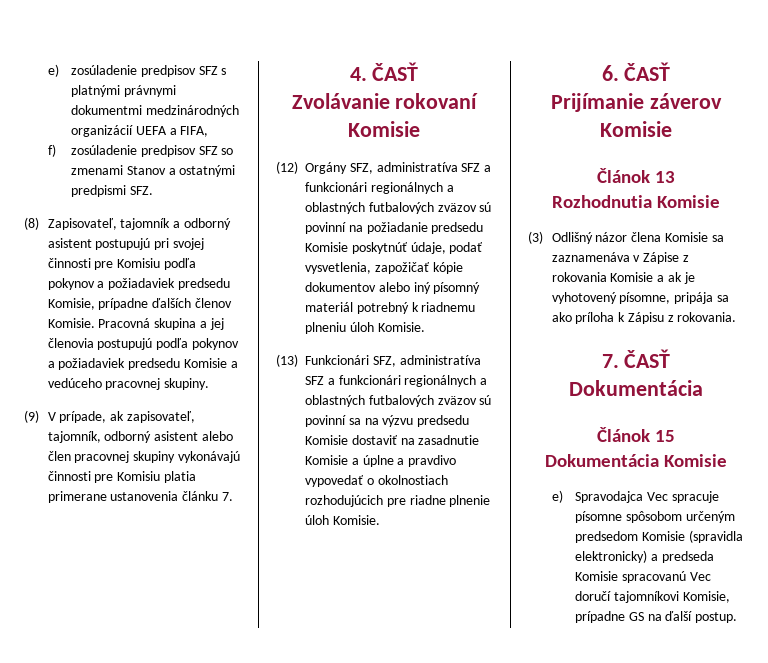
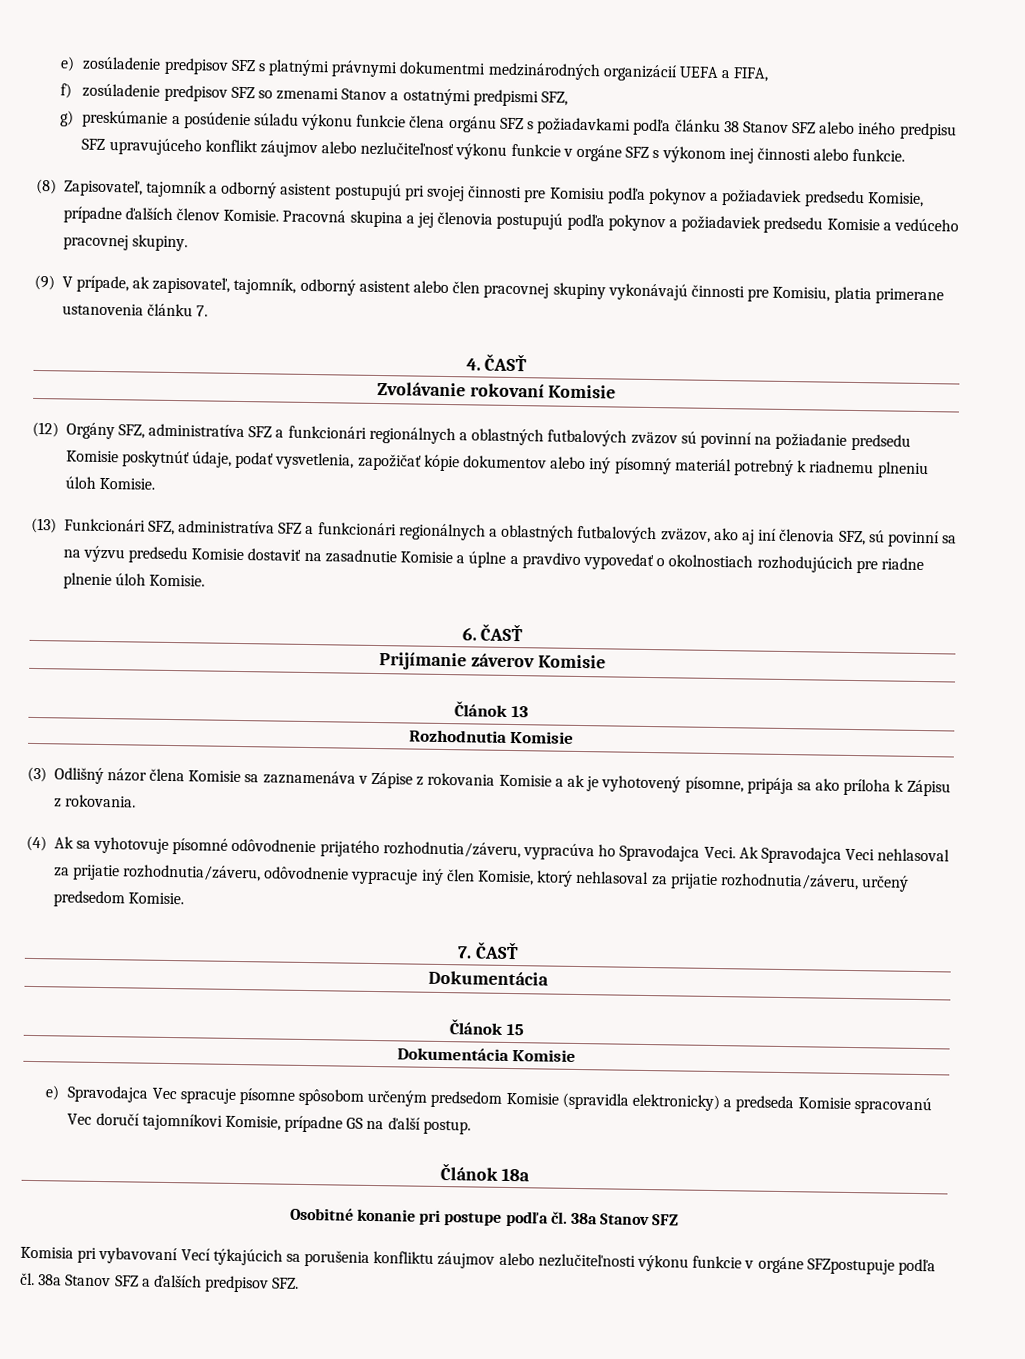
[129,186,153,195] SFZ. -> [540,91,568,106] [59,110,957,140] [81,138,906,164] SFZ, // g) preskúmanie a posúdenie súladu výkonu funkcie člena orgánu SFZ s požiadavkami podľa článku 38 Stanov SFZ alebo iného predpisu SFZ upravujúceho konflikt záujmov alebo nezlučiteľnosť výkonu funkcie v orgáne SFZ s výkonom inej činnosti alebo funkcie.
[117,471,161,481] Komisiu -> [772,286,831,302] Komisiu,
[437,396,477,405] zväzov -> [660,527,866,546] zväzov, ako aj iní členovia SFZ,
(737, 317) none -> [26,835,951,864] [53,864,910,892] [52,890,184,908] // (4) Ak sa vyhotovuje písomné odôvodnenie prijatého rozhodnutia/záveru, vypracúva ho Spravodajca Veci. Ak Spravodajca Veci nehlasoval za prijatie rozhodnutia/záveru, odôvodnenie vypracuje iný člen Komisie, ktorý nehlasoval za prijatie rozhodnutia/záveru, určený predsedom Komisie.
(738, 617) none -> [439,1162,531,1182] [289,1207,680,1227] [20,1246,936,1276] [20,1272,300,1293] // Článok 18a // Osobitné konanie pri postupe podľa čl. 38a Stanov SFZ // Komisia pri vybavovaní Vecí týkajúcich sa porušenia konfliktu záujmov alebo nezlučiteľnosti výkonu funkcie v orgáne SFZpostupuje podľa čl. 38a Stanov SFZ a ďalších predpisov SFZ.

